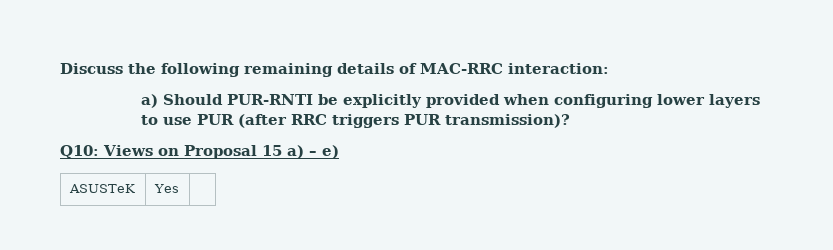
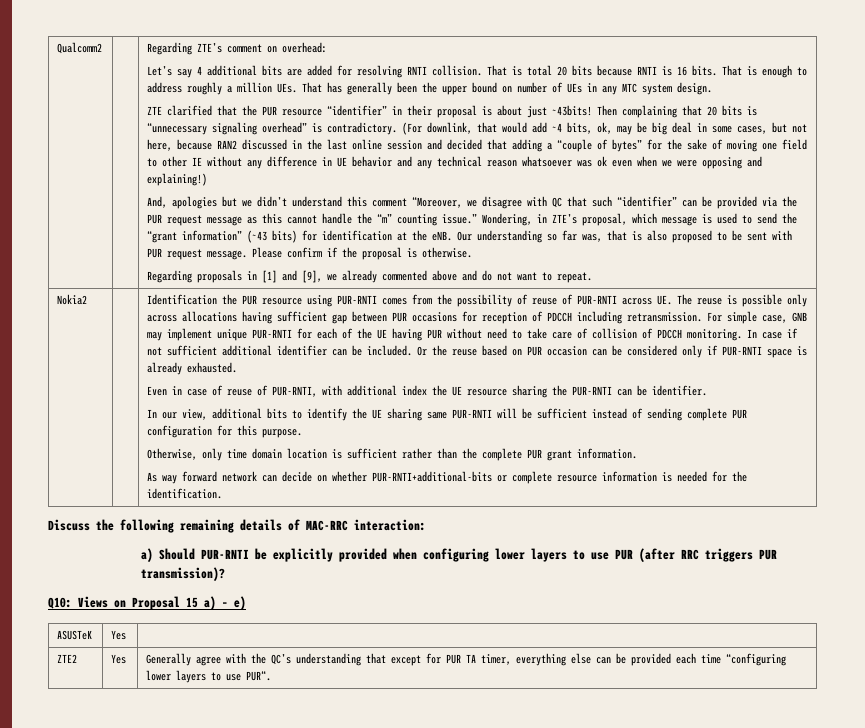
(60, 68) none -> [57,42,103,54] [147,42,328,55] [147,65,808,78] [147,82,713,95] [147,105,758,118] [147,122,808,135] [147,139,808,152] [147,156,763,169] [147,173,208,186] [147,196,798,209] [147,213,798,226] [147,230,793,243] [147,247,473,260] [147,270,593,283] [57,294,88,305] [147,294,808,307] [147,311,808,324] [147,328,799,341] [147,345,808,358] [147,362,238,375] [147,385,708,398] [147,408,748,421] [147,425,303,438] [147,448,638,461] [147,471,748,484] [147,488,223,499] Qualcomm2 | | Regarding ZTE’s comment on overhead: // Let’s say 4 additional bits are added for resolving RNTI collision. That is total 20 bits because RNTI is 16 bits. That is enough to address roughly a million UEs. That has generally been the upper bound on number of UEs in any MTC system design. // ZTE clarified that the PUR resource “identifier” in their proposal is about just ~43bits! Then complaining that 20 bits is “unnecessary signaling overhead” is contradictory. (For downlink, that would add ~4 bits, ok, may be big deal in some cases, but not here, because RAN2 discussed in the last online session and decided that adding a “couple of bytes” for the sake of moving one field to other IE without any difference in UE behavior and any technical reason whatsoever was ok even when we were opposing and explaining!) // And, apologies but we didn’t understand this comment “Moreover, we disagree with QC that such “identifier” can be provided via the PUR request message as this cannot handle the “m” counting issue.” Wondering, in ZTE’s proposal, which message is used to send the “grant information” (~43 bits) for identification at the eNB. Our understanding so far was, that is also proposed to be sent with PUR request message. Please confirm if the proposal is otherwise. // Regarding proposals in [1] and [9], we already commented above and do not want to repeat. // Nokia2 | | Identification the PUR resource using PUR-RNTI comes from the possibility of reuse of PUR-RNTI across UE. The reuse is possible only across allocations having sufficient gap between PUR occasions for reception of PDCCH including retransmission. For simple case, GNB may implement unique PUR-RNTI for each of the UE having PUR without need to take care of collision of PDCCH monitoring. In case if not sufficient additional identifier can be included. Or the reuse based on PUR occasion can be considered only if PUR-RNTI space is already exhausted. // Even in case of reuse of PUR-RNTI, with additional index the UE resource sharing the PUR-RNTI can be identifier. // In our view, additional bits to identify the UE sharing same PUR-RNTI will be sufficient instead of sending complete PUR configuration for this purpose. // Otherwise, only time domain location is sufficient rather than the complete PUR grant information. // As way forward network can decide on whether PUR-RNTI+additional-bits or complete resource information is needed for the identification. //
(179, 188) none -> [57,654,78,663] [111,654,127,664] [146,653,787,666] [146,670,272,683] // ZTE2 | Yes | Generally agree with the QC’s understanding that except for PUR TA timer, everything else can be provided each time “configuring lower layers to use PUR“.

